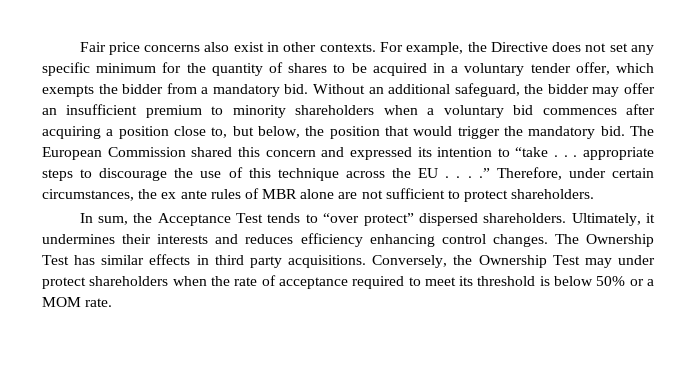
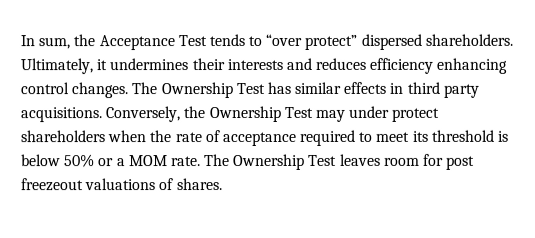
[79,42,655,55] [42,62,654,76] [42,83,655,97] [42,104,655,118] [42,126,654,139] [42,147,654,160] [42,167,655,181] [42,188,595,202] Fair price concerns also exist in other contexts. For example, the Directive does not set any specific minimum for the quantity of shares to be acquired in a voluntary tender offer, which exempts the bidder from a mandatory bid. Without an additional safeguard, the bidder may offer an insufficient premium to minority shareholders when a voluntary bid commences after acquiring a position close to, but below, the position that would trigger the mandatory bid. The European Commission shared this concern and expressed its intention to “take . . . appropriate steps to discourage the use of this technique across the EU . . . .” Therefore, under certain circumstances, the ex ante rules of MBR alone are not sufficient to protect shareholders. // -> (20, 41) none
(113, 302) none -> [204,153,476,171] [21,178,223,192] The Ownership Test leaves room for post freezeout valuations of shares.

